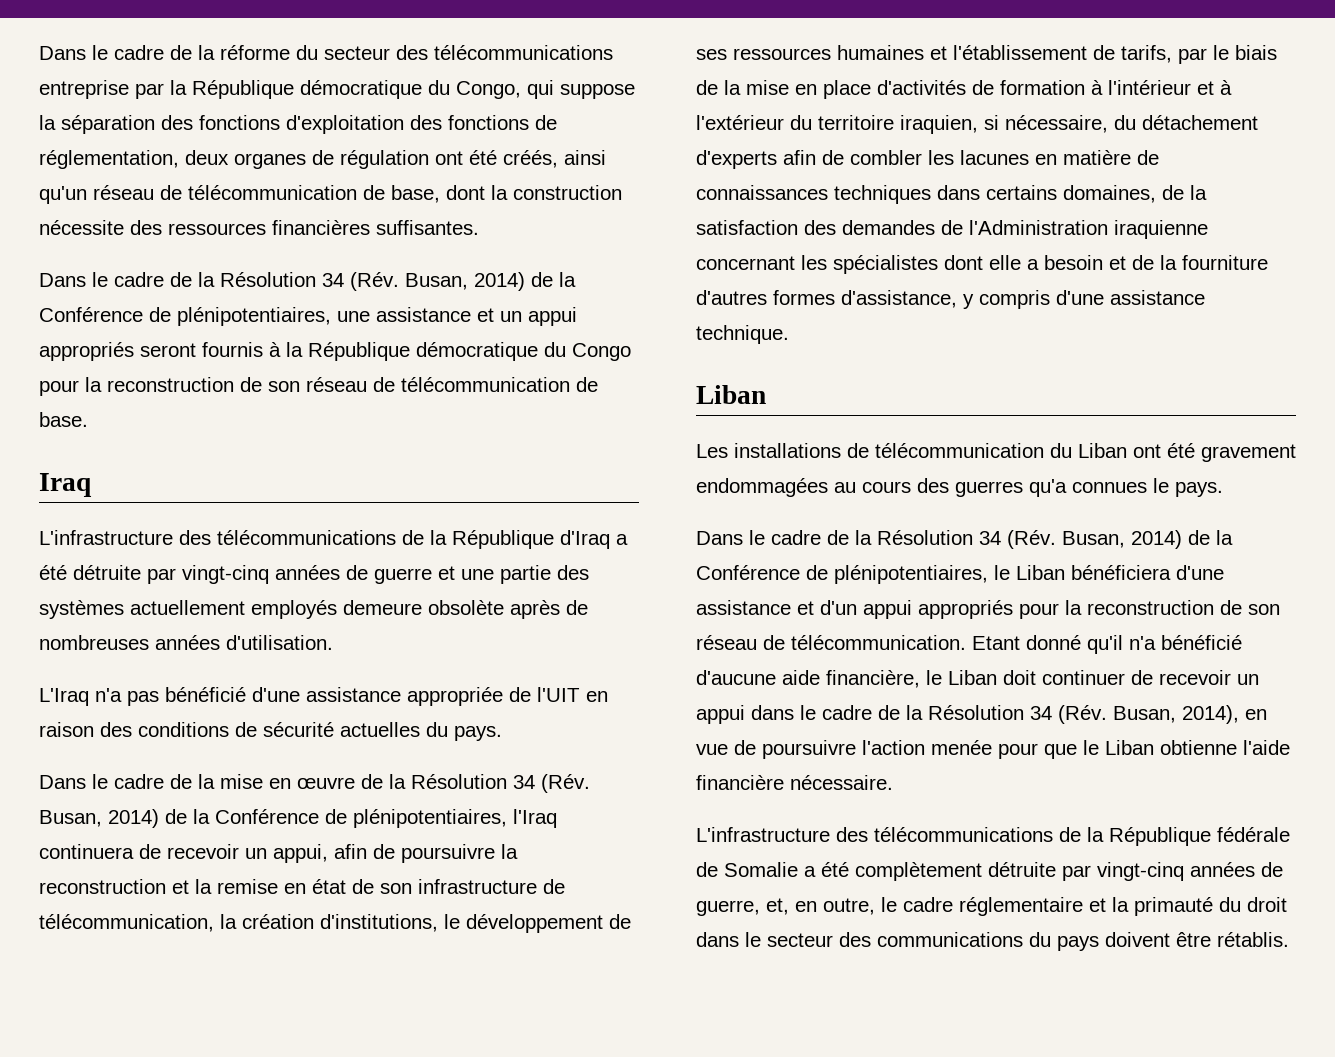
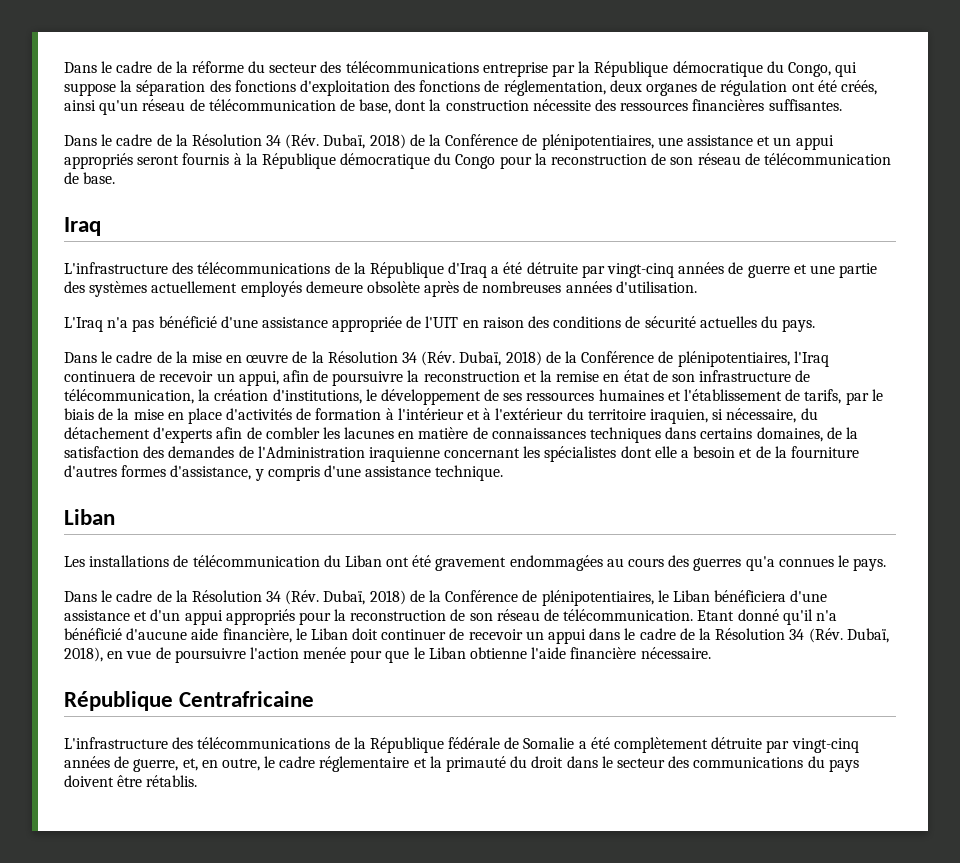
[405,272,525,291] Busan, 2014) -> [323,134,406,149] Dubaï, 2018)
[39,809,159,828] Busan, 2014) -> [459,351,542,366] Dubaï, 2018)
[1062,530,1182,549] Busan, 2014) -> [323,590,406,605] Dubaï, 2018)
[1113,705,1239,724] Busan, 2014), -> [846,628,889,643] [64,647,103,662] Dubaï, 2018),
(893, 782) none -> [64,691,315,711] // République Centrafricaine

